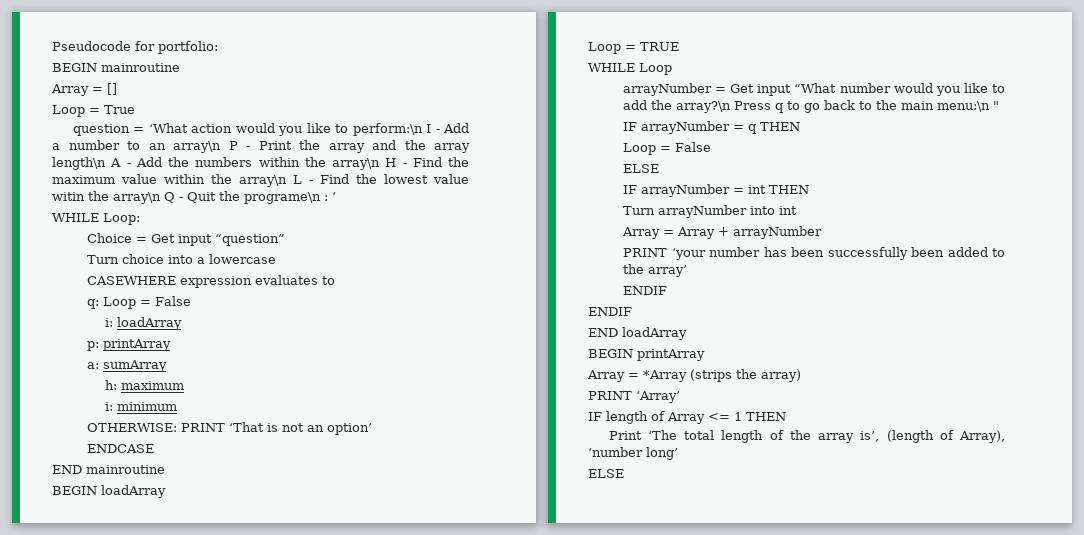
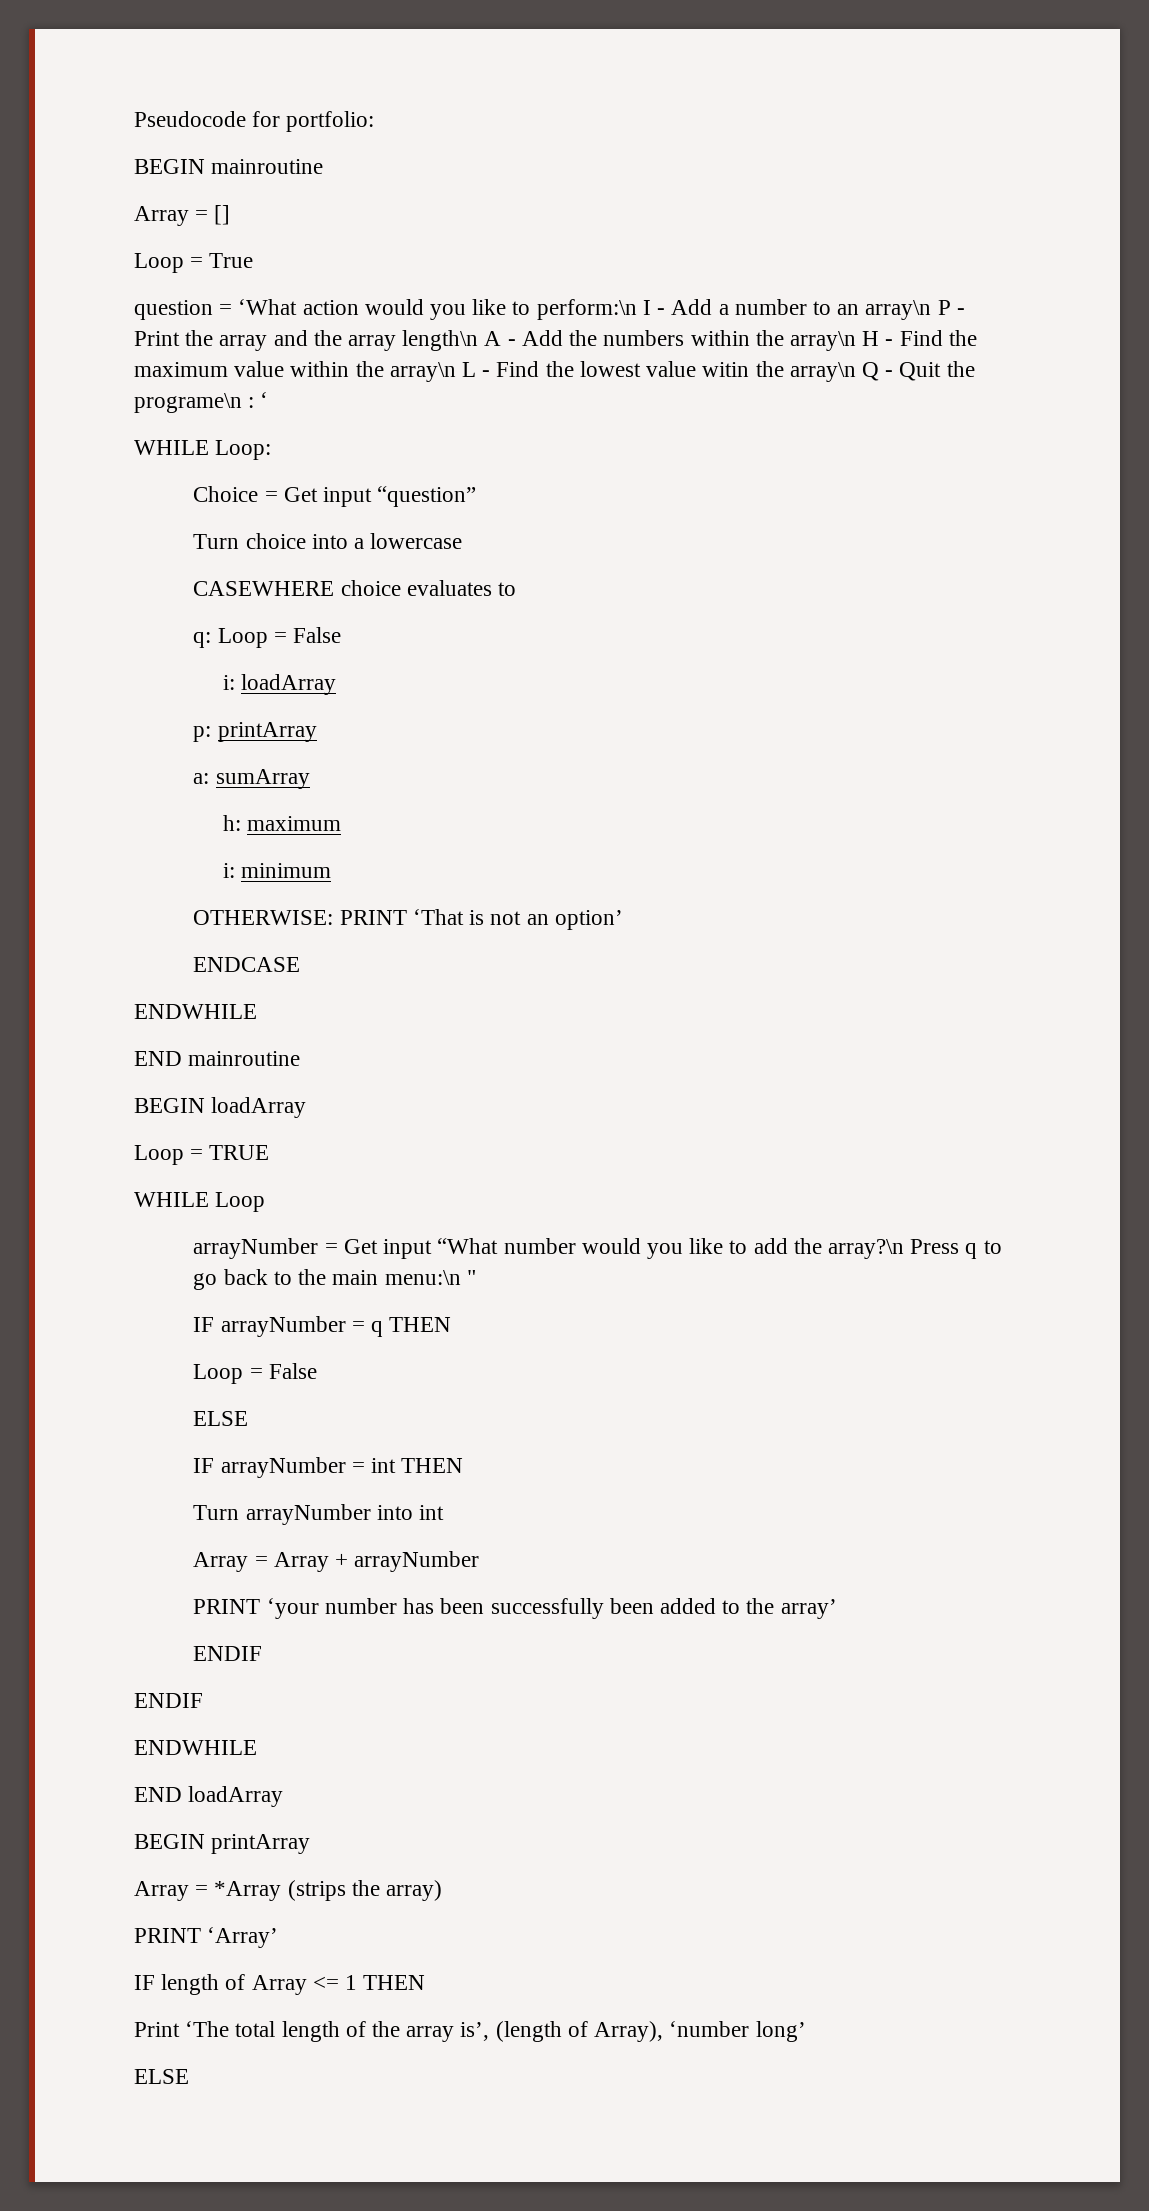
[180,276,253,288] expression -> [340,580,401,596] choice
(155, 448) none -> [134,1004,257,1019] // ENDWHILE
(632, 311) none -> [134,1740,257,1755] // ENDWHILE

